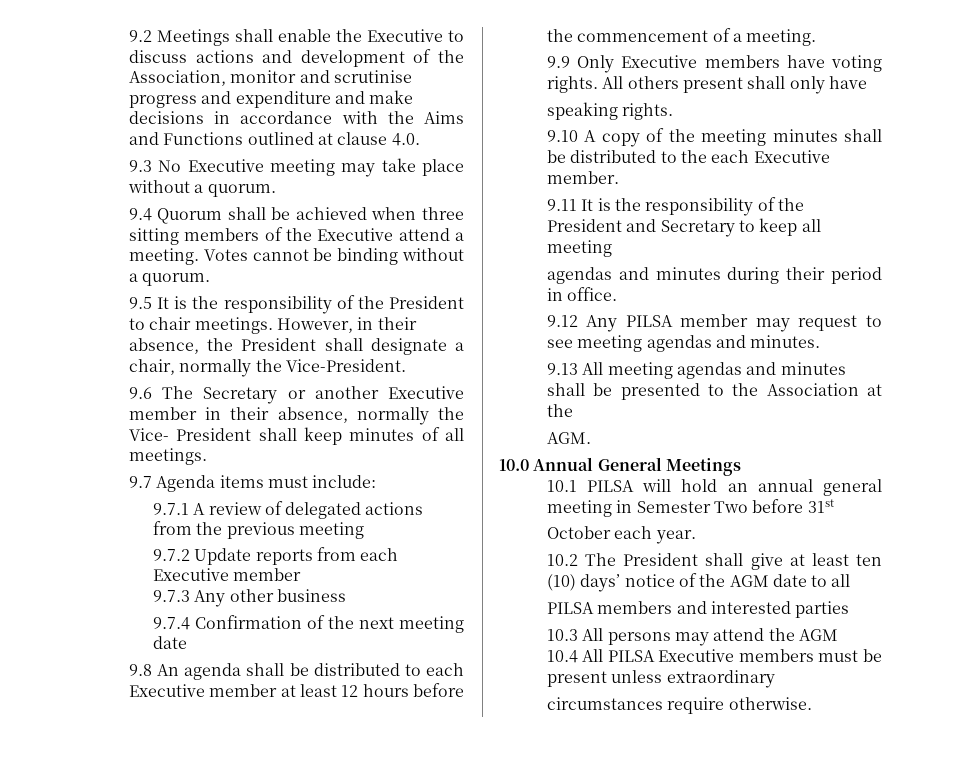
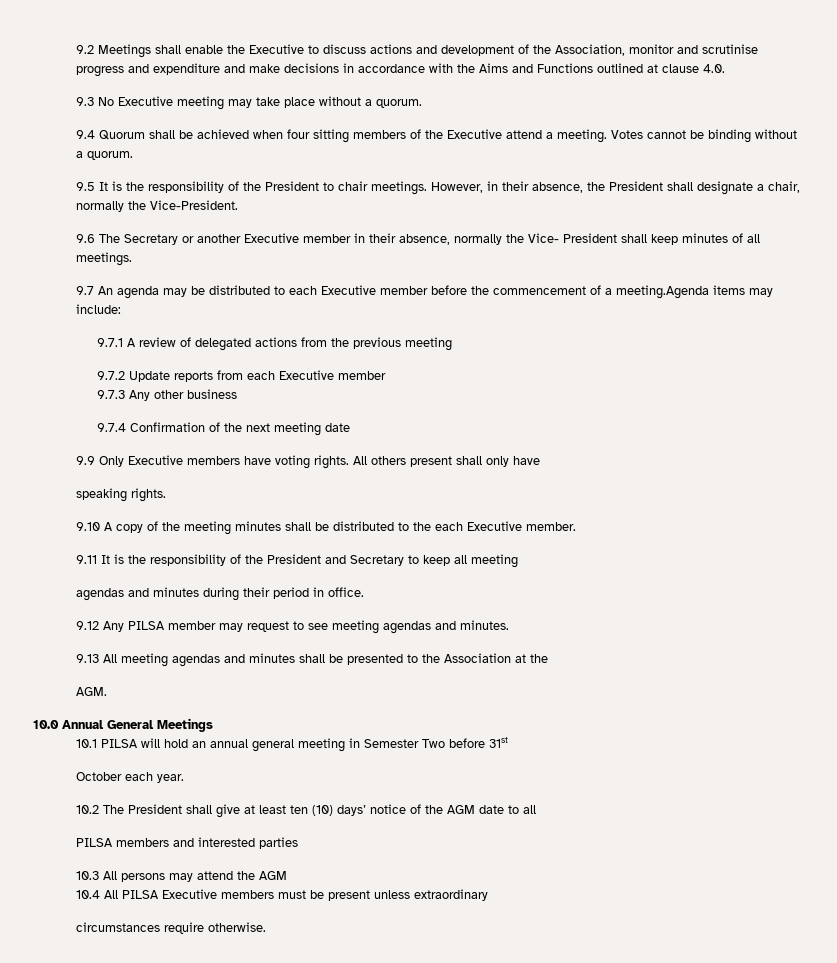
[422,207,465,220] three -> [286,129,310,139] four
[156,475,308,492] Agenda items must -> [97,285,773,299] An agenda may be distributed to each Executive member before the commencement of a meeting.Agenda items may
[128,663,464,680] [128,683,464,697] [546,28,817,46] // 9.8 An agenda shall be distributed to each Executive member at least 12 hours before the commencement of a meeting. -> (350, 427) none

